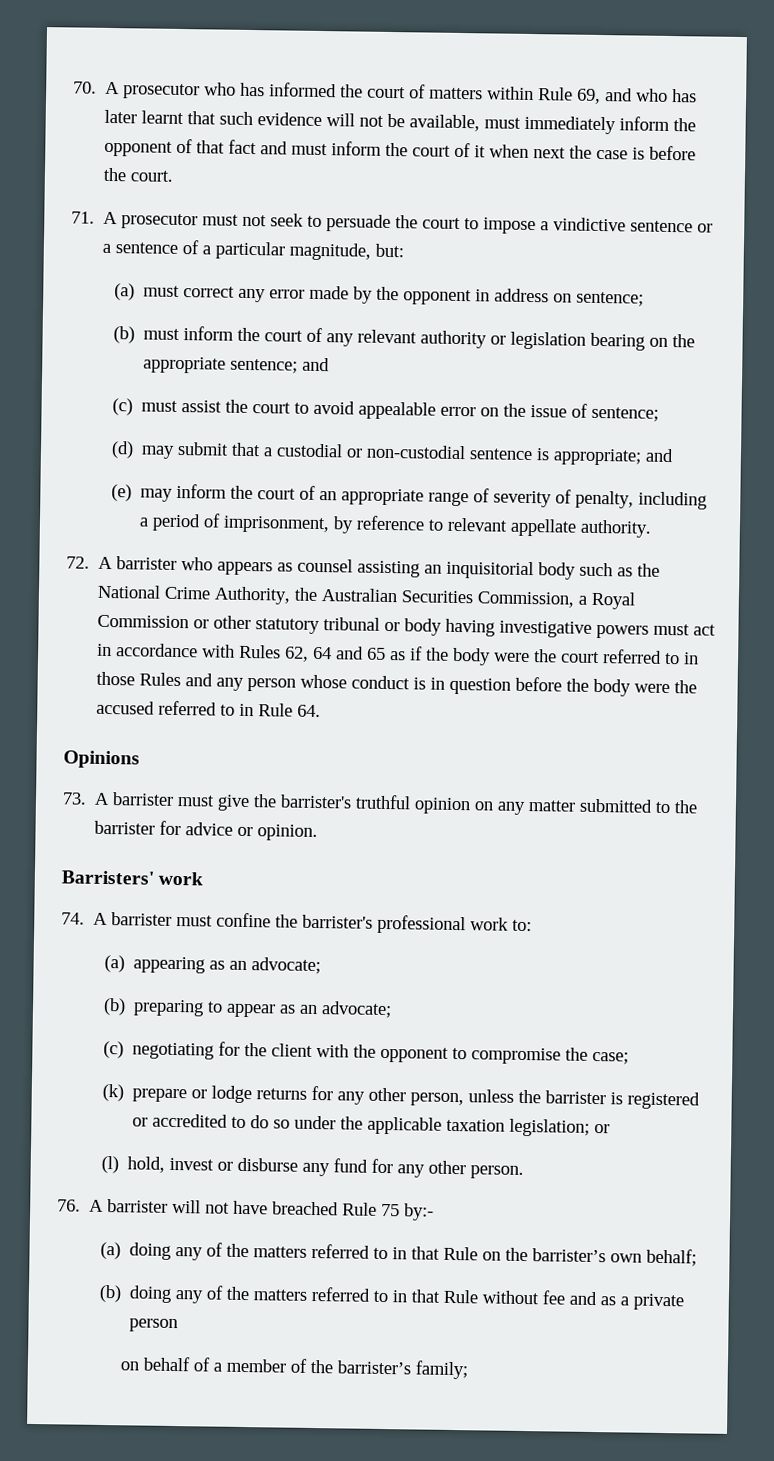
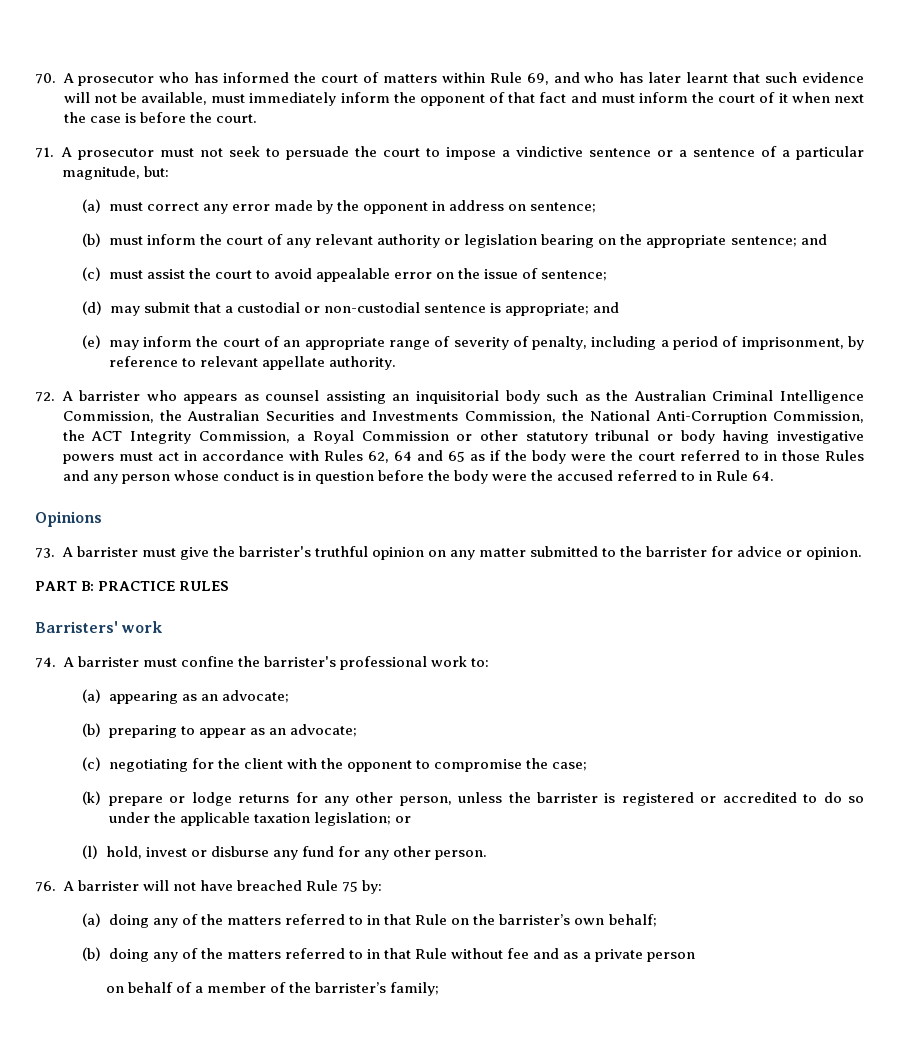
[97,584,475,605] National Crime Authority, the Australian Securities -> [633,390,865,404] [62,410,865,424] [62,430,191,444] Australian Criminal Intelligence Commission, the Australian Securities and Investments Commission, the National Anti-Corruption Commission, the ACT Integrity
(319, 833) none -> [35,581,230,591] // PART B: PRACTICE RULES
[403,1203,435,1221] by:- -> [361,880,382,894] by:

